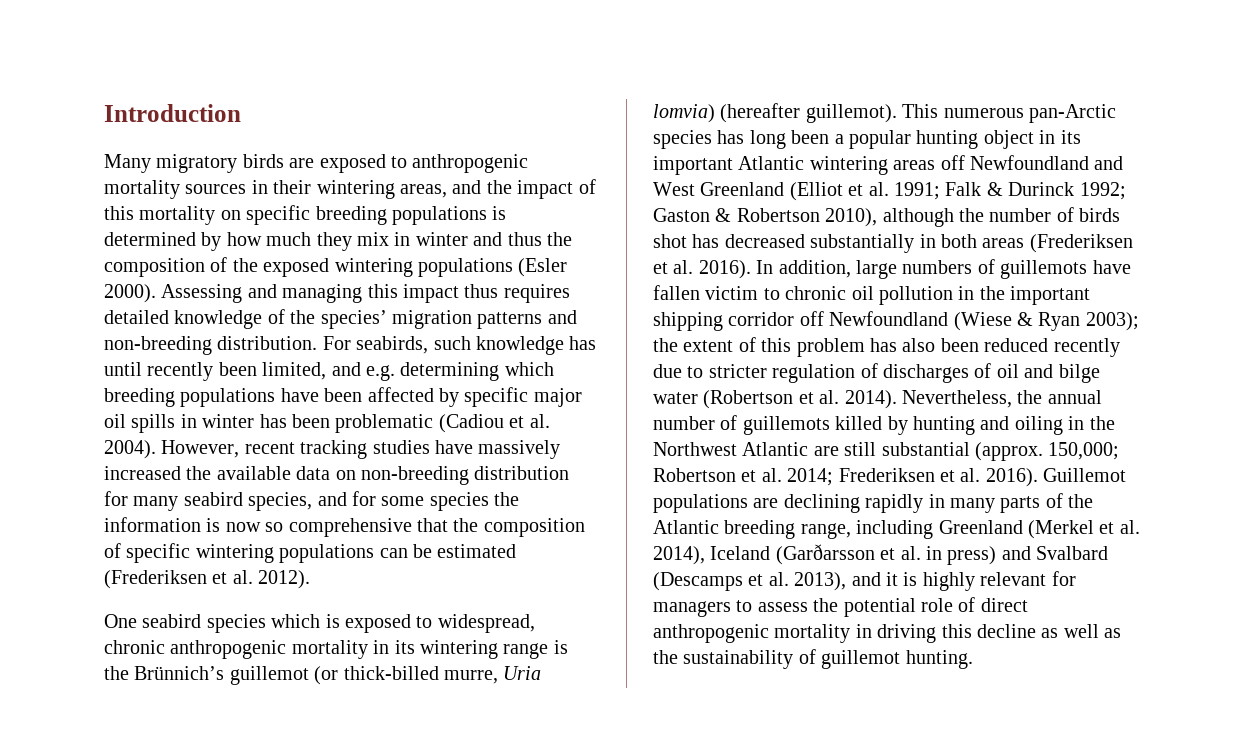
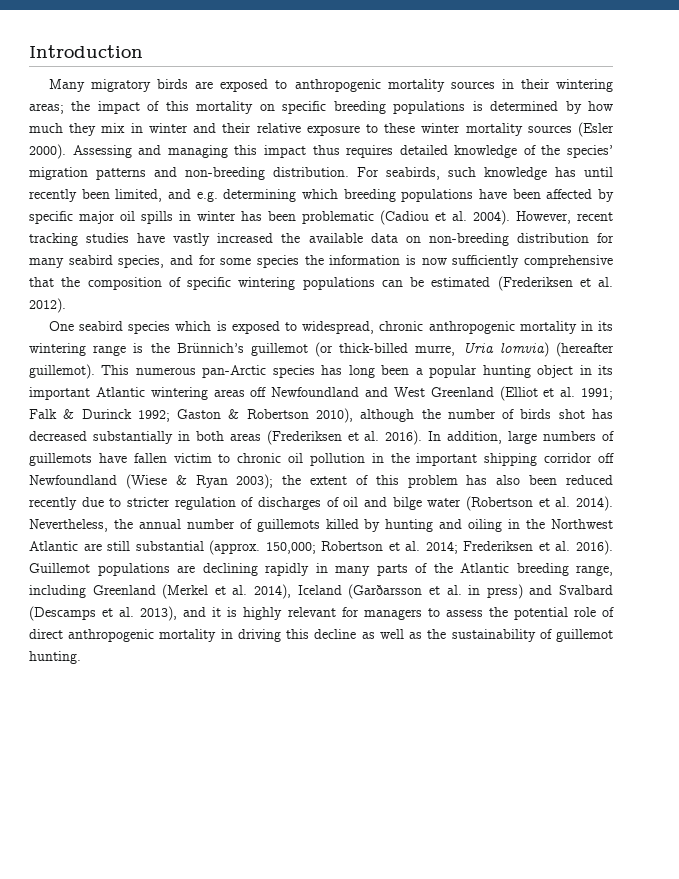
[400,180,482,198] areas, and -> [29,103,64,114] areas;
[507,232,572,246] [104,257,513,277] thus the composition of the exposed wintering populations -> [222,123,572,136] their relative exposure to these winter mortality sources
[478,440,561,459] massively -> [173,233,211,246] vastly
[265,522,284,532] so -> [452,255,520,268] sufficiently

